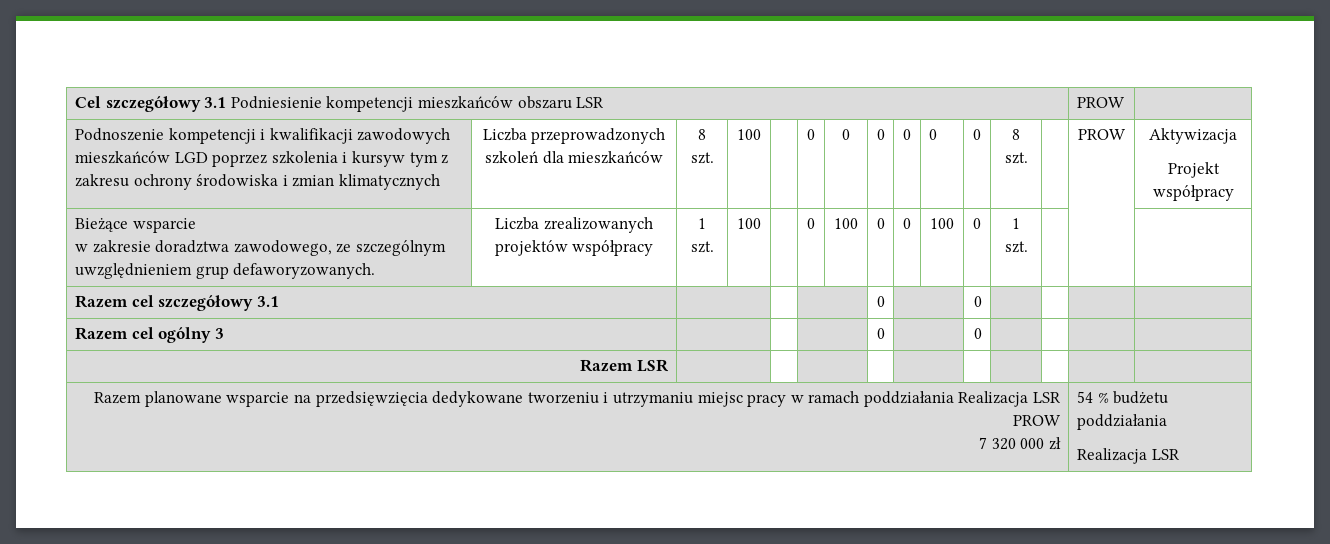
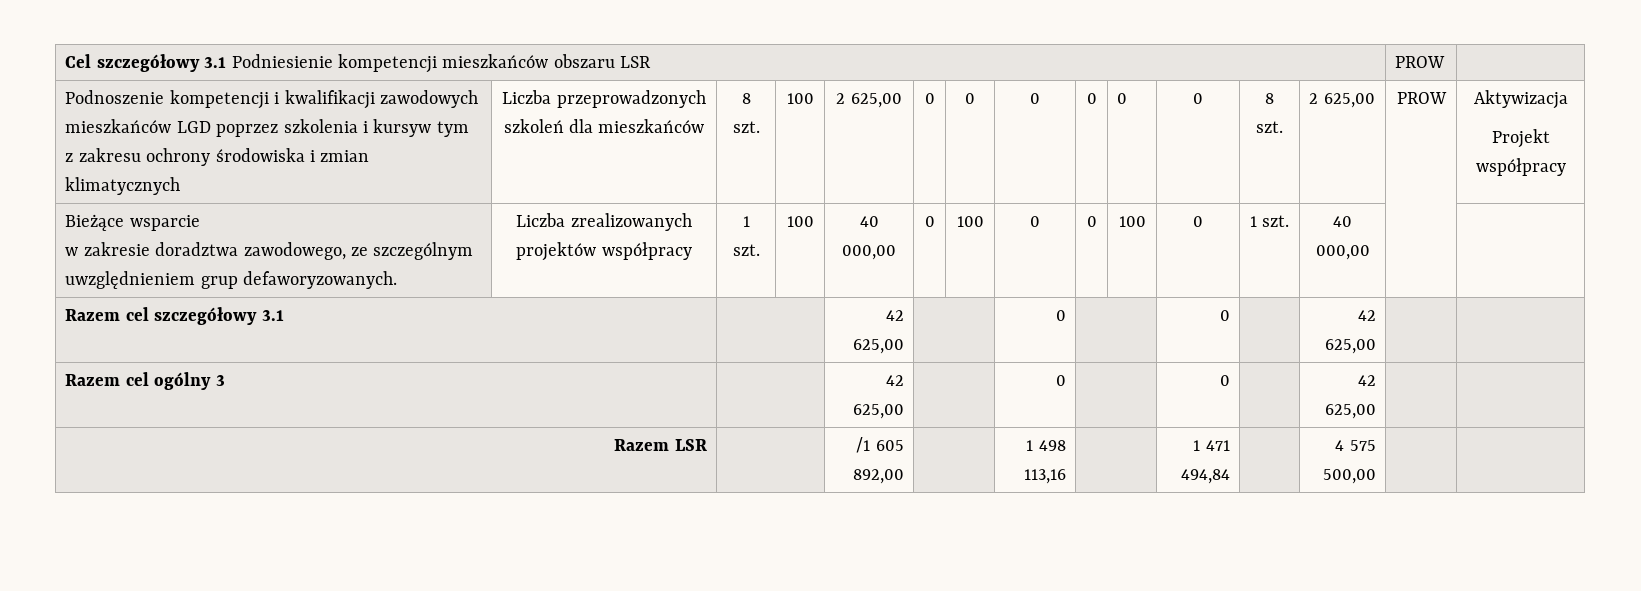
(761, 134) none -> [836,93,902,108] 2 625,00
(1028, 158) none -> [1309,93,1375,108] 2 625,00
(761, 223) none -> [859,216,879,227] [842,245,896,260] 40 000,00
(1028, 247) none -> [1333,216,1352,227] [1315,245,1370,260] 40 000,00
[877,296,886,307] [974,296,983,307] | | 0 | | 0 | | -> [885,310,904,321] [852,339,904,354] [1055,310,1066,321] [1219,310,1230,321] [1357,310,1376,321] [1324,339,1376,354] 42 625,00 | | 0 | | 0 | | 42 625,00
[877,328,886,339] [974,328,983,339] | | 0 | | 0 | | -> [885,375,904,386] [852,404,904,419] [1055,375,1066,386] [1219,375,1230,386] [1357,375,1376,386] [1324,404,1376,419] 42 625,00 | | 0 | | 0 | | 42 625,00
[94,391,1062,407] [1013,415,1062,426] [979,437,1062,450] [1076,391,1169,404] [1076,414,1167,430] [1076,448,1180,464] | | | | | | | | // Razem planowane wsparcie na przedsięwzięcia dedykowane tworzeniu i utrzymaniu miejsc pracy w ramach poddziałania Realizacja LSR PROW // 7 320 000 zł | 54 % budżetu poddziałania // Realizacja LSR -> [856,437,904,453] [852,469,904,484] [1026,440,1066,451] [1023,469,1066,484] [1193,440,1230,451] [1180,469,1230,484] [1335,440,1376,451] [1322,469,1376,484] /1 605 892,00 | | 1 498 113,16 | | 1 471 494,84 | | 4 575 500,00 | |

